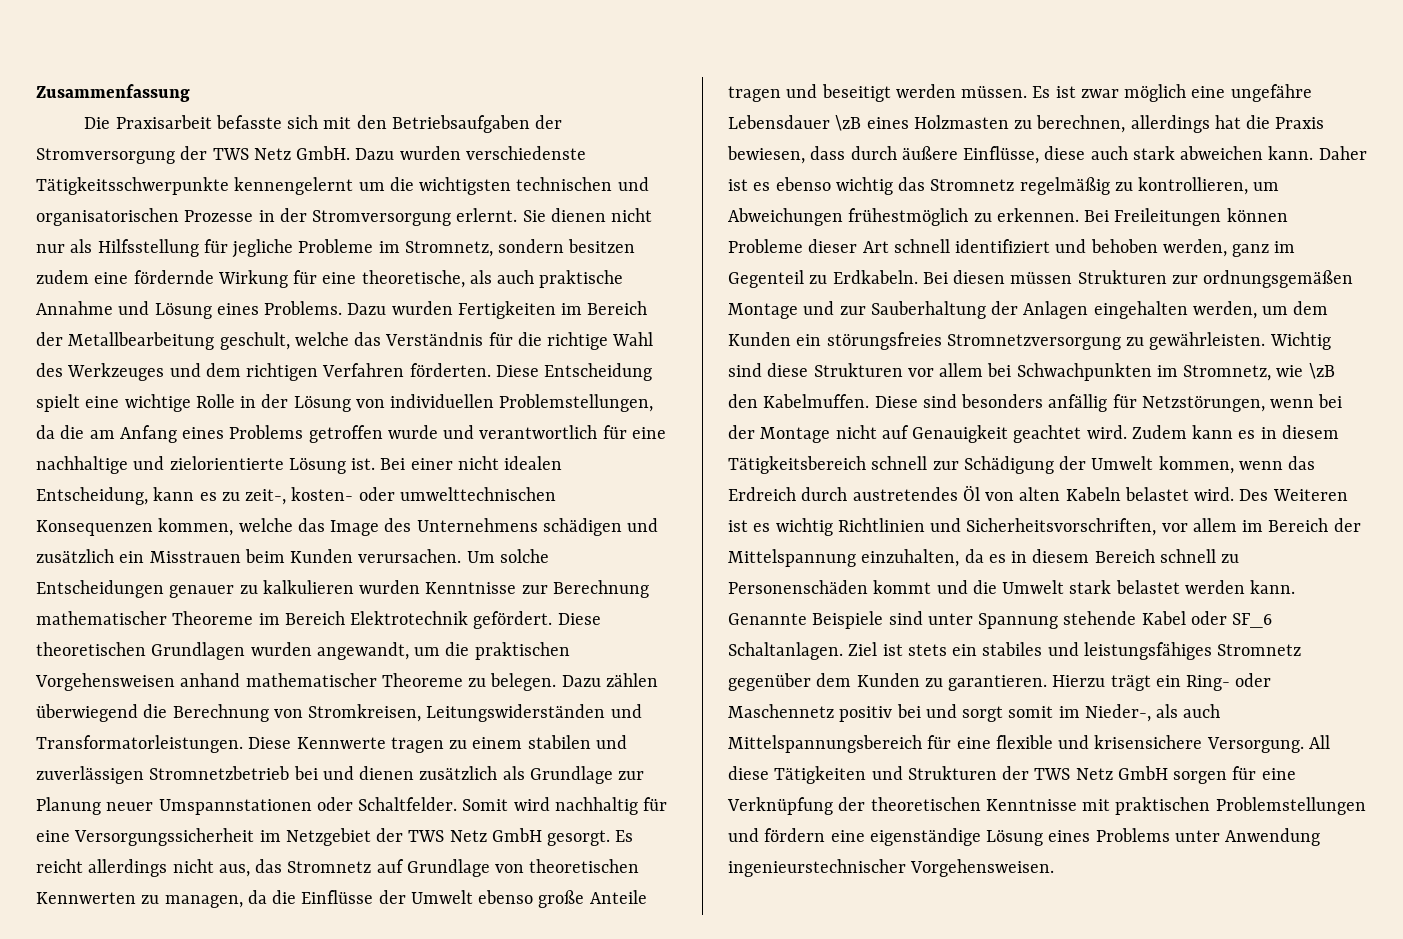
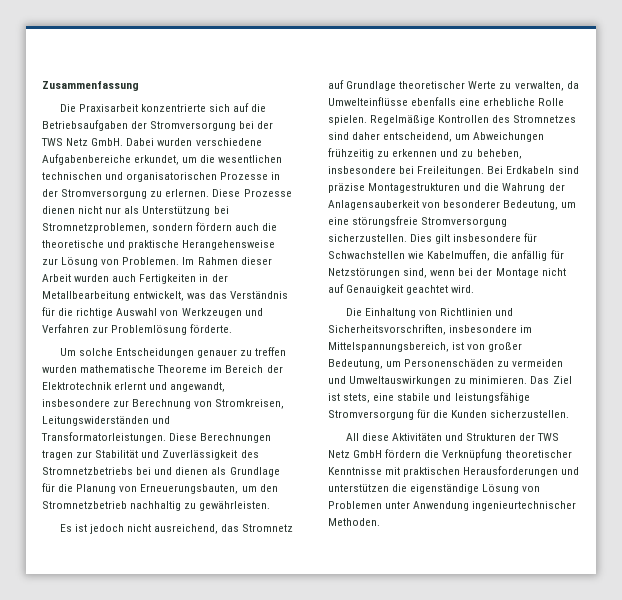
[215,115,387,129] befasste sich mit den -> [140,103,267,112] konzentrierte sich auf die
(175, 156) none -> [239,121,255,129] bei
[355,146,586,160] [36,177,512,195] Dazu wurden verschiedenste Tätigkeitsschwerpunkte kennengelernt um die wichtigsten -> [126,138,262,146] [42,154,283,165] Dabei wurden verschiedene Aufgabenbereiche erkundet, um die wesentlichen
[456,208,653,222] [36,239,636,258] [36,270,624,288] [36,301,648,319] [36,332,349,350] erlernt. Sie dienen nicht nur als Hilfsstellung für jegliche Probleme im Stromnetz, sondern besitzen zudem eine fördernde Wirkung für eine theoretische, als auch praktische Annahme und Lösung eines Problems. Dazu wurden Fertigkeiten im Bereich der Metallbearbeitung geschult, welche -> [150,189,292,197] [42,206,229,216] [42,222,278,233] [42,240,276,250] [42,257,272,267] [42,274,228,284] [42,291,207,301] zu erlernen. Diese Prozesse dienen nicht nur als Unterstützung bei Stromnetzproblemen, sondern fördern auch die theoretische und praktische Herangehensweise zur Lösung von Problemen. Im Rahmen dieser Arbeit wurden auch Fertigkeiten in der Metallbearbeitung entwickelt, was
[612,332,654,346] [36,363,653,381] [36,394,654,412] [36,425,666,443] [36,456,563,474] [36,487,556,505] [36,518,659,536] [36,549,462,563] Wahl des Werkzeuges und dem richtigen Verfahren förderten. Diese Entscheidung spielt eine wichtige Rolle in der Lösung von individuellen Problemstellungen, da die am Anfang eines Problems getroffen wurde und verantwortlich für eine nachhaltige und zielorientierte Lösung ist. Bei einer nicht idealen Entscheidung, kann es zu zeit-, kosten- oder umwelttechnischen Konsequenzen kommen, welche das Image des Unternehmens schädigen und zusätzlich ein Misstrauen beim Kunden verursachen. -> [116,308,263,318] [42,324,233,335] Auswahl von Werkzeugen und Verfahren zur Problemlösung förderte. //
[262,580,649,598] [36,611,601,629] [36,642,570,660] [35,673,658,691] [36,704,168,722] kalkulieren wurden Kenntnisse zur Berechnung mathematischer Theoreme im Bereich Elektrotechnik gefördert. Diese theoretischen Grundlagen wurden angewandt, um die praktischen Vorgehensweisen anhand mathematischer Theoreme zu belegen. Dazu zählen überwiegend die -> [255,347,287,356] [42,365,283,373] [42,382,226,392] [42,399,130,407] treffen wurden mathematische Theoreme im Bereich der Elektrotechnik erlernt und angewandt, insbesondere zur
[296,735,627,753] [36,766,290,784] Kennwerte tragen zu einem stabilen und zuverlässigen Stromnetzbetrieb -> [200,433,272,443] [42,450,259,460] [42,467,133,475] Berechnungen tragen zur Stabilität und Zuverlässigkeit des Stromnetzbetriebs
[419,766,498,780] zusätzlich -> (209, 471) none
[618,771,645,780] [36,797,668,815] [36,828,634,846] [36,859,640,877] [36,890,647,908] [728,84,1312,102] [728,115,1325,133] [727,146,1367,164] [728,177,1280,195] [728,208,1288,226] [728,239,1296,257] [728,270,1354,288] [728,301,1329,319] [728,332,1331,350] [728,363,1335,381] [728,394,1265,412] zur Planung neuer Umspannstationen oder Schaltfelder. Somit wird nachhaltig für eine Versorgungssicherheit im Netzgebiet der TWS Netz GmbH gesorgt. Es reicht allerdings nicht aus, das Stromnetz auf Grundlage von theoretischen Kennwerten zu managen, da die Einflüsse der Umwelt ebenso große Anteile tragen und beseitigt werden müssen. Es ist zwar möglich eine ungefähre Lebensdauer \zB eines Holzmasten zu berechnen, allerdings hat die Praxis bewiesen, dass durch äußere Einflüsse, diese auch stark abweichen kann. Daher ist es ebenso wichtig das Stromnetz regelmäßig zu kontrollieren, um Abweichungen frühestmöglich zu erkennen. Bei Freileitungen können Probleme dieser Art schnell identifiziert und behoben werden, ganz im Gegenteil zu Erdkabeln. Bei diesen müssen Strukturen zur ordnungsgemäßen Montage und zur Sauberhaltung der Anlagen eingehalten werden, um dem Kunden ein störungsfreies Stromnetzversorgung zu gewährleisten. Wichtig sind diese Strukturen vor allem bei Schwachpunkten im Stromnetz, wie \zB den Kabelmuffen. Diese sind besonders anfällig für Netzstörungen, -> [42,483,278,494] [42,501,271,511] [59,524,294,534] [328,80,579,91] [328,97,565,106] [328,115,577,125] [328,132,545,142] [328,148,522,159] [328,166,579,176] [328,183,565,193] [328,200,577,210] [328,216,508,227] [328,233,538,244] [328,250,564,261] [328,268,428,278] für die Planung von Erneuerungsbauten, um den Stromnetzbetrieb nachhaltig zu gewährleisten. // Es ist jedoch nicht ausreichend, das Stromnetz auf Grundlage theoretischer Werte zu verwalten, da Umwelteinflüsse ebenfalls eine erhebliche Rolle spielen. Regelmäßige Kontrollen des Stromnetzes sind daher entscheidend, um Abweichungen frühzeitig zu erkennen und zu beheben, insbesondere bei Freileitungen. Bei Erdkabeln sind präzise Montagestrukturen und die Wahrung der Anlagensauberkeit von besonderer Bedeutung, um eine störungsfreie Stromversorgung sicherzustellen. Dies gilt insbesondere für Schwachstellen wie Kabelmuffen, die anfällig für Netzstörungen sind,
[1131,425,1339,439] [728,456,1316,474] [728,485,1348,501] [728,518,1361,536] [728,549,1240,567] [728,580,1296,594] [728,611,1273,629] [728,642,1302,660] [728,673,1272,691] [728,704,1221,722] [728,735,1304,753] Zudem kann es in diesem Tätigkeitsbereich schnell zur Schädigung der Umwelt kommen, wenn das Erdreich durch austretendes Öl von alten Kabeln belastet wird. Des Weiteren ist es wichtig Richtlinien und Sicherheitsvorschriften, vor allem im Bereich der Mittelspannung einzuhalten, da es in diesem Bereich schnell zu Personenschäden kommt und die Umwelt stark belastet werden kann. Genannte Beispiele sind unter Spannung stehende Kabel oder SF_6 Schaltanlagen. Ziel ist stets ein stabiles und leistungsfähiges Stromnetz gegenüber dem Kunden zu garantieren. Hierzu trägt ein Ring- oder Maschennetz positiv bei und sorgt somit im Nieder-, als auch Mittelspannungsbereich für eine flexible und krisensichere Versorgung. -> [345,308,514,318] [328,324,533,335] [328,342,523,352] [328,359,564,369] [328,376,572,386] [328,392,530,403] [328,409,570,420] // Die Einhaltung von Richtlinien und Sicherheitsvorschriften, insbesondere im Mittelspannungsbereich, ist von großer Bedeutung, um Personenschäden zu vermeiden und Umweltauswirkungen zu minimieren. Das Ziel ist stets, eine stabile und leistungsfähige Stromversorgung für die Kunden sicherzustellen. //
[774,766,867,784] Tätigkeiten -> [391,433,442,441] Aktivitäten
[1173,766,1296,784] [727,797,1366,815] [728,828,1321,846] [728,859,1055,877] sorgen für eine Verknüpfung der theoretischen Kenntnisse mit praktischen Problemstellungen und fördern eine eigenständige Lösung eines Problems unter Anwendung ingenieurstechnischer Vorgehensweisen. -> [385,449,572,460] [328,466,580,477] [328,484,541,494] [328,501,577,511] [328,518,380,526] fördern die Verknüpfung theoretischer Kenntnisse mit praktischen Herausforderungen und unterstützen die eigenständige Lösung von Problemen unter Anwendung ingenieurtechnischer Methoden.

